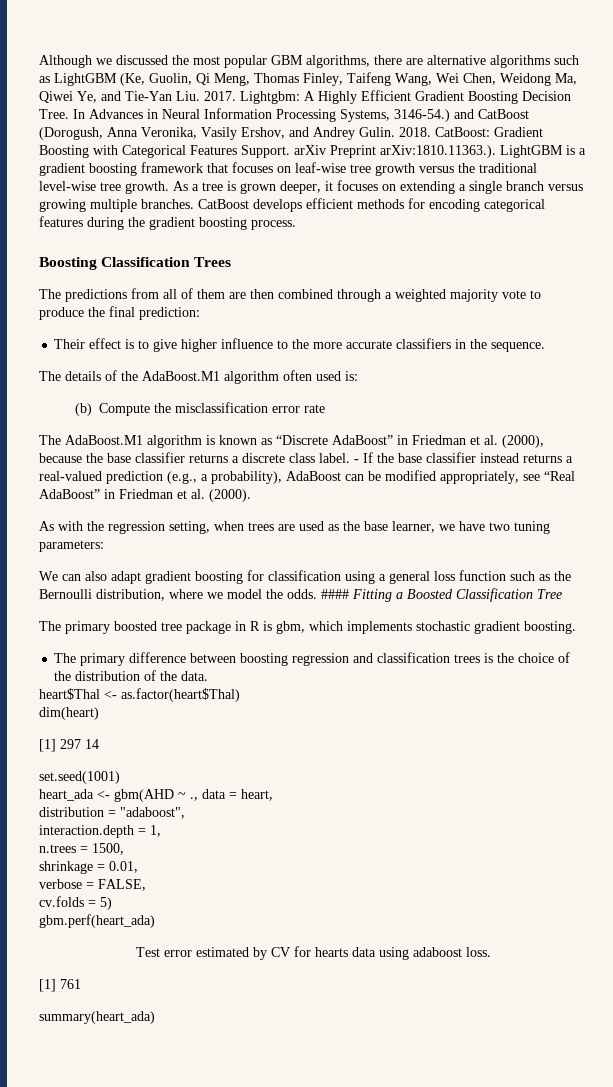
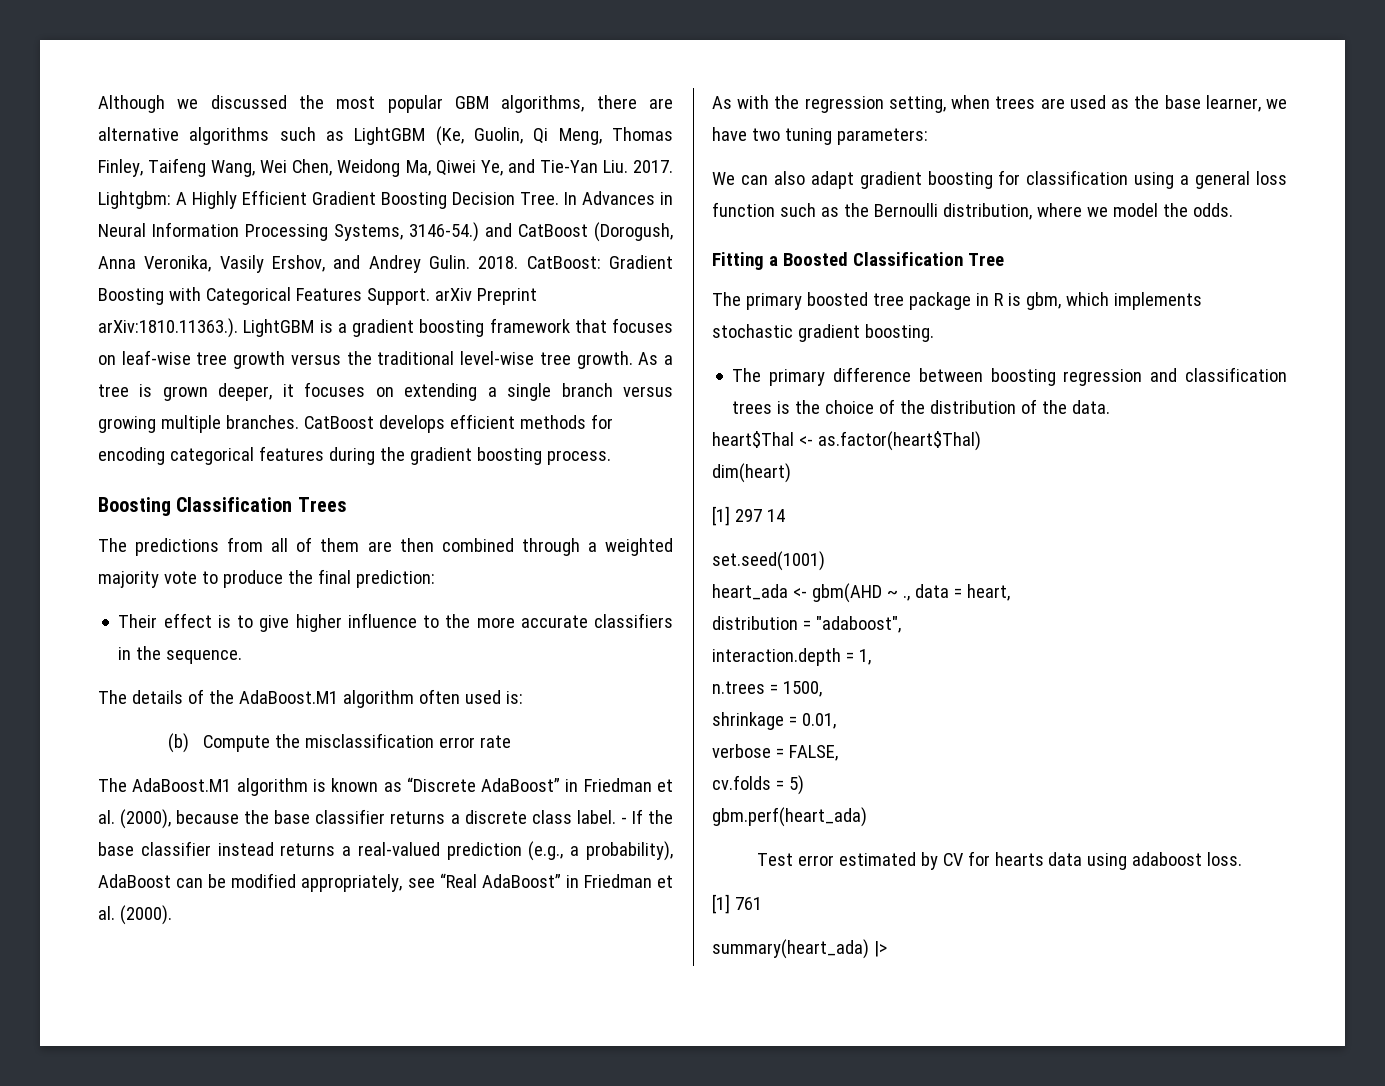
[321,589,349,599] #### -> (1233, 210) //
(155, 1017) none -> [873,941,887,957] |>

